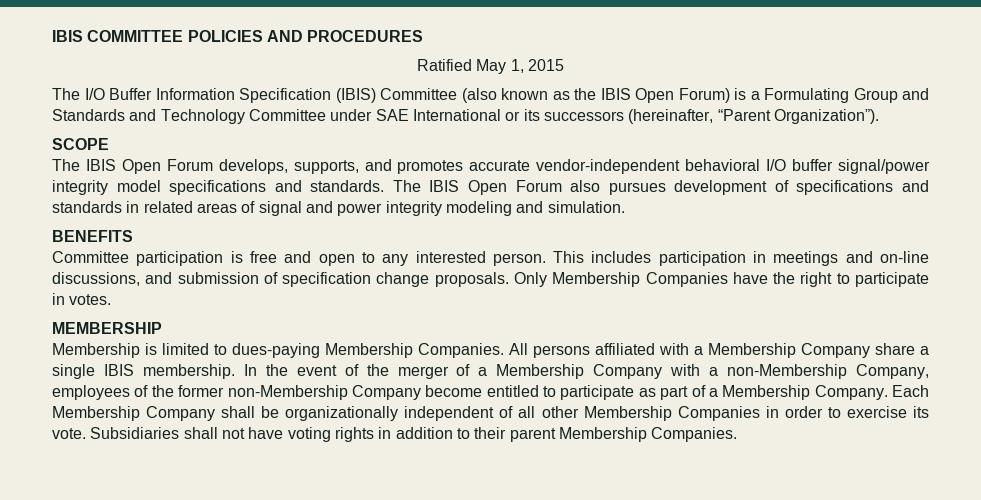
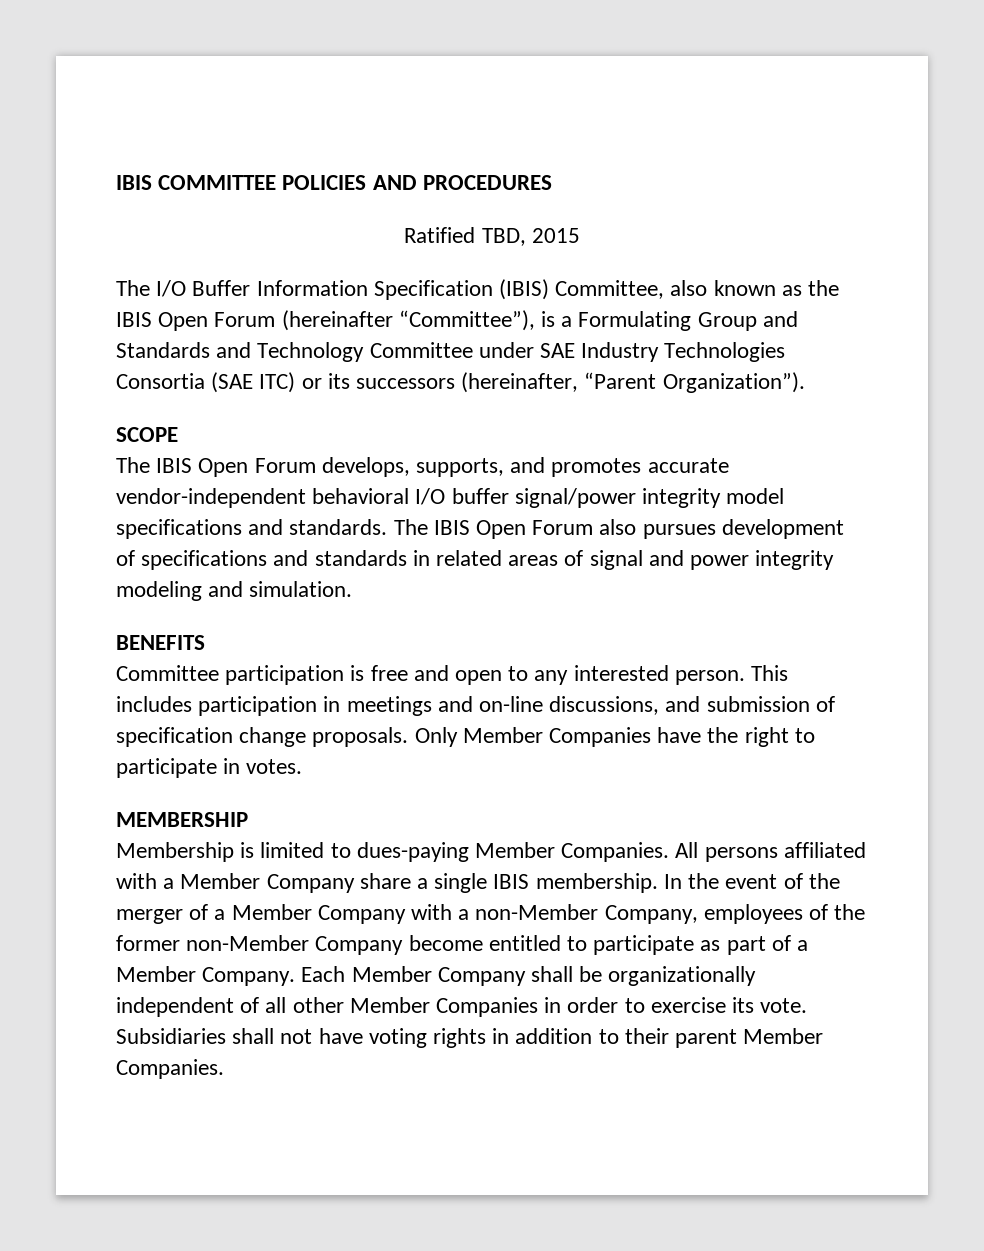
[476,59,524,74] May 1, -> [481,228,526,246] TBD,
[380,88,497,103] Committee (also -> [555,280,708,299] Committee, also
[678,88,730,103] Forum) -> [214,310,535,331] Forum (hereinafter “Committee”),
[412,109,501,121] International -> [581,342,786,362] [116,372,296,393] Industry Technologies Consortia (SAE ITC)
[552,272,641,287] Membership -> [462,727,543,743] Member
[325,343,413,358] Membership -> [475,842,556,858] Member
[708,343,796,358] Membership -> [180,873,261,889] Member
[496,364,585,379] Membership -> [231,904,312,920] Member
[727,364,848,379] non-Membership -> [475,904,599,920] non-Member
[227,385,348,400] non-Membership -> [186,935,310,951] non-Member
[722,385,811,400] Membership -> [116,966,196,982] Member
[52,406,140,421] Membership -> [351,966,432,982] Member
[583,406,672,421] Membership -> [349,997,430,1013] Member
[558,427,647,442] Membership -> [743,1028,824,1044] Member

